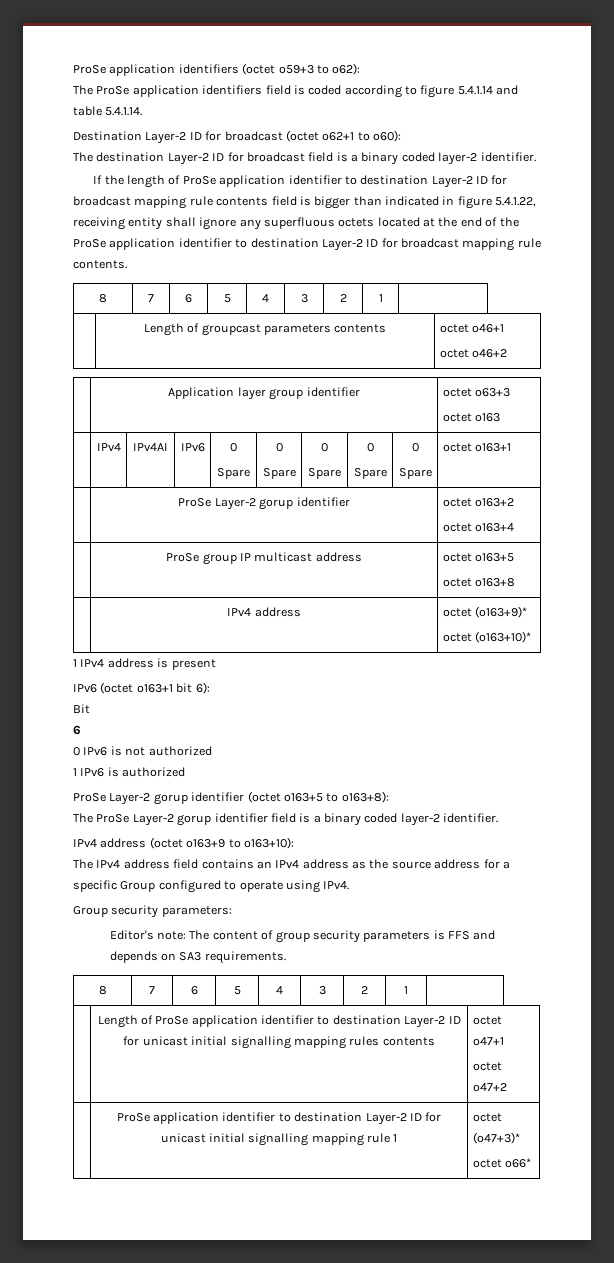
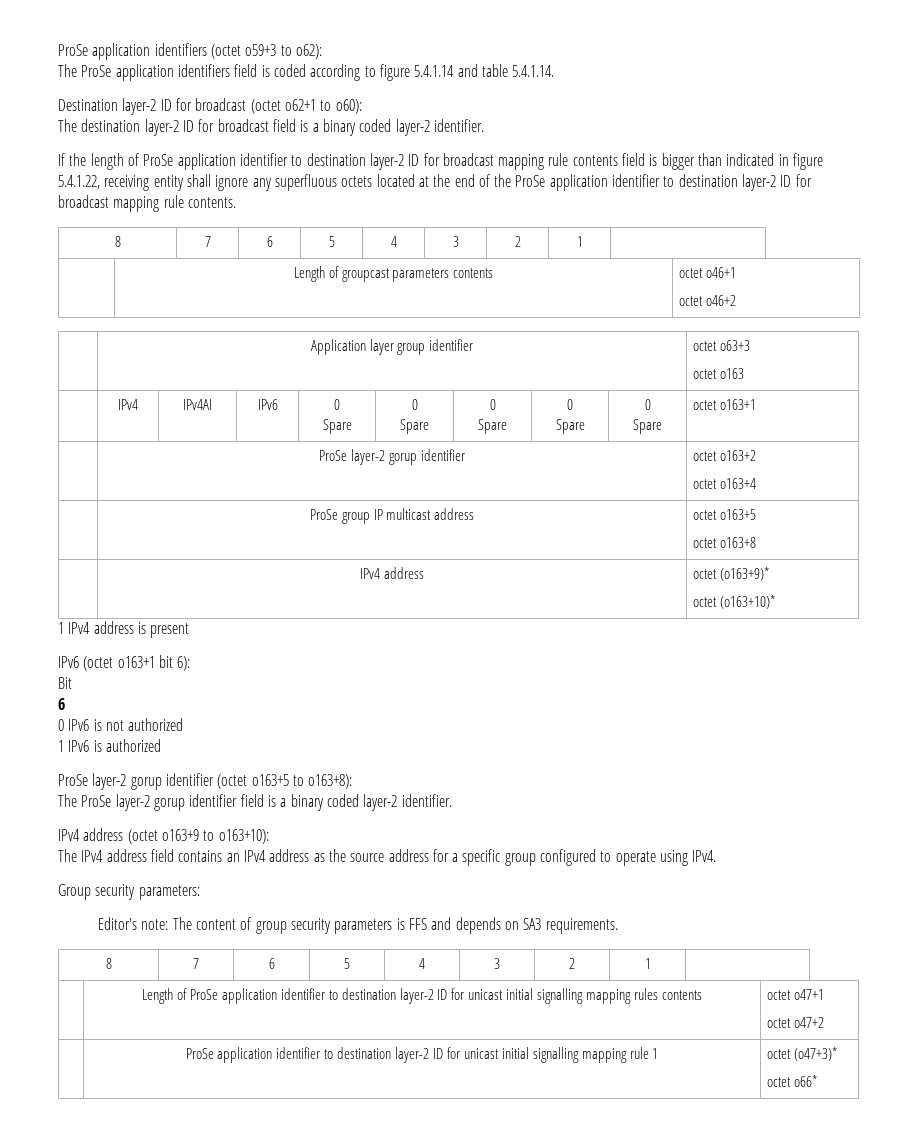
[145,132,187,144] Layer-2 -> [122,98,157,115] layer-2
[167,153,209,165] Layer-2 -> [144,119,179,136] layer-2
[431,176,473,188] Layer-2 -> [369,153,404,170] layer-2
[321,239,363,251] Layer-2 -> [742,174,777,191] layer-2
[214,498,256,510] Layer-2 -> [351,449,386,465] layer-2
[109,793,151,805] Layer-2 -> [92,773,127,790] layer-2
[132,814,174,826] Layer-2 -> [115,794,150,811] layer-2
[120,881,156,892] Group -> [504,853,536,866] group
[404,1016,446,1028] Layer-2 -> [399,988,434,1004] layer-2
[365,1113,407,1125] Layer-2 -> [395,1047,430,1063] layer-2

